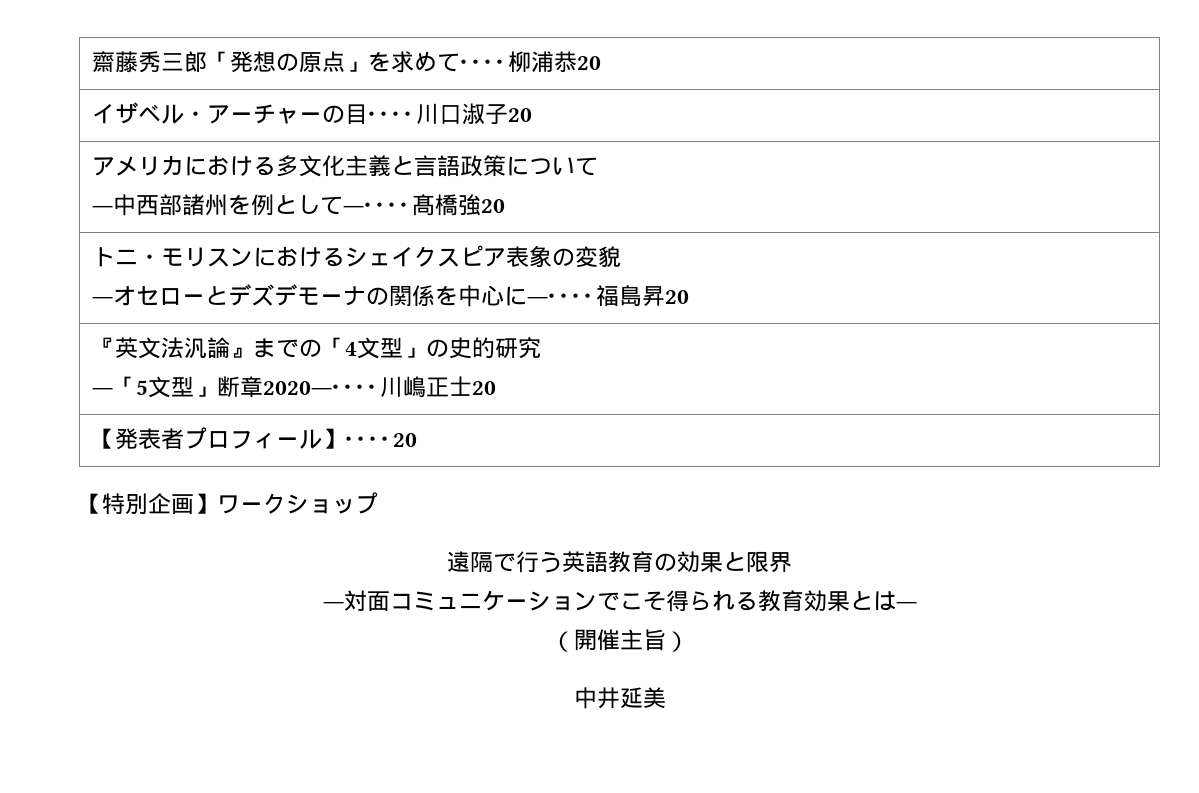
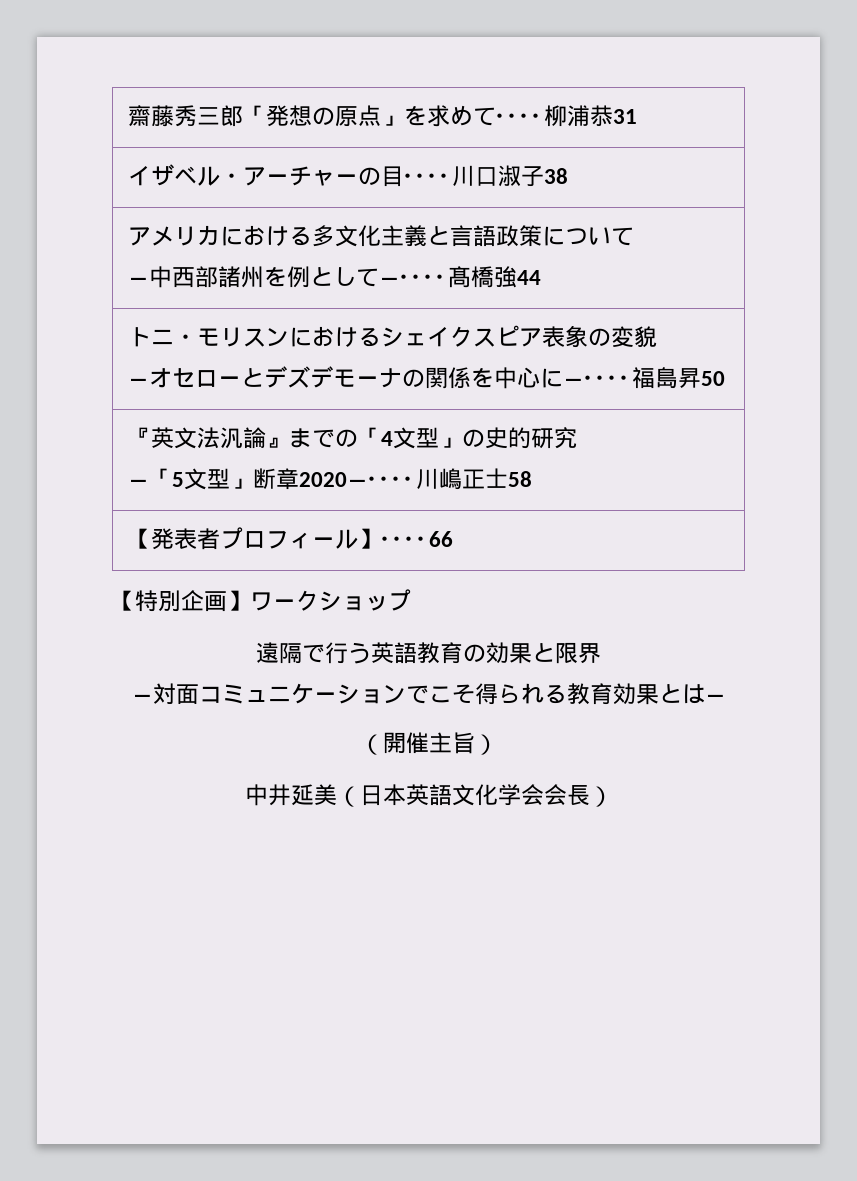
[576,56,601,70] 20 -> [612,109,637,124] 31
[507,108,532,122] 20 -> [543,168,568,184] 38
[480,199,505,213] 20 -> [516,270,541,285] 44
[664,290,689,304] 20 -> [700,371,725,386] 50
[471,381,496,395] 20 -> [507,471,532,487] 58
[392,433,417,447] 20 -> [428,531,453,547] 66
(666, 698) none -> [336,784,613,807] （日本英語文化学会会長）

